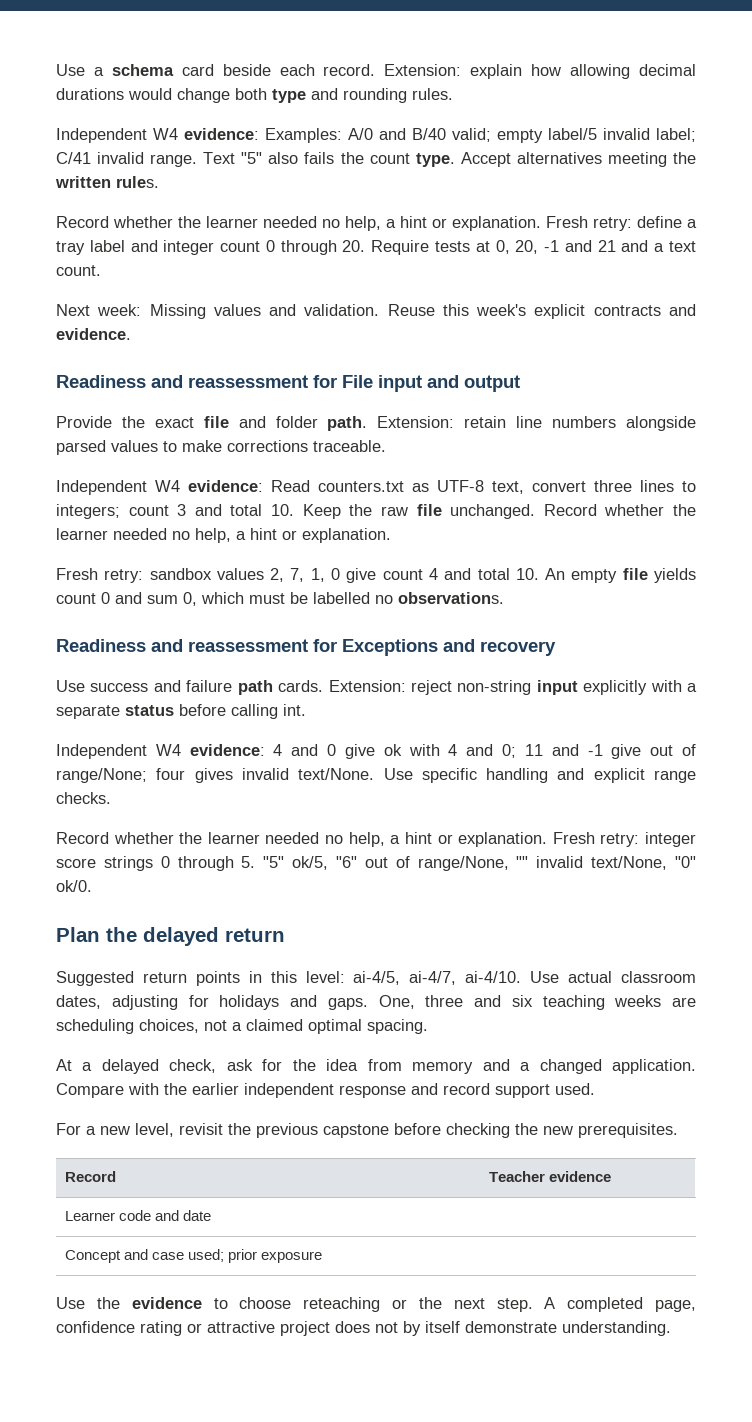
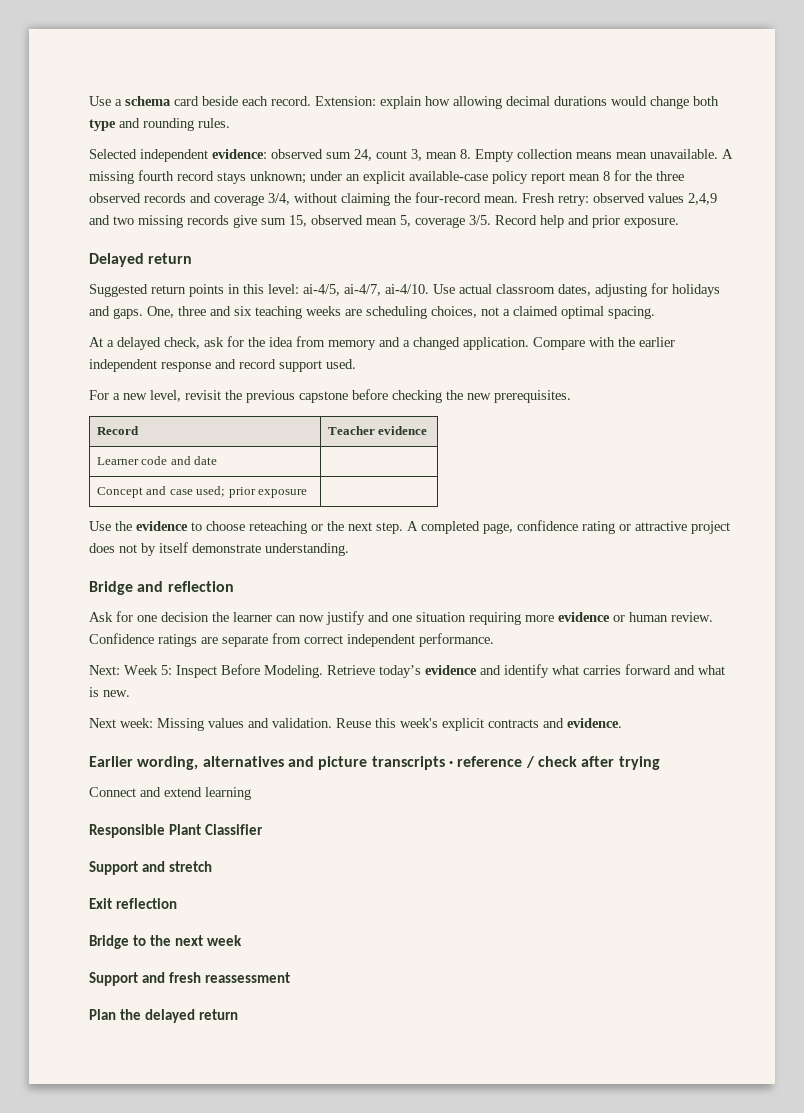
[56,128,696,143] [56,152,697,167] [55,176,159,188] [56,216,697,231] [56,240,697,255] [56,265,101,276] [56,304,696,319] [56,328,131,340] [56,375,520,392] [56,416,697,431] [56,440,386,455] [56,480,696,495] [56,504,697,519] [56,528,391,543] [56,568,696,583] [56,592,504,606] [56,639,556,656] [56,680,697,695] [56,704,306,719] [56,744,696,759] [56,768,696,783] [56,792,111,804] [56,832,697,847] [56,856,696,871] [56,880,92,892] [56,927,219,946] Independent W4 evidence: Examples: A/0 and B/40 valid; empty label/5 invalid label; C/41 invalid range. Text "5" also fails the count type. Accept alternatives meeting the written rules. // Record whether the learner needed no help, a hint or explanation. Fresh retry: define a tray label and integer count 0 through 20. Require tests at 0, 20, -1 and 21 and a text count. // Next week: Missing values and validation. Reuse this week's explicit contracts and evidence. // Readiness and reassessment for File input and output // Provide the exact file and folder path. Extension: retain line numbers alongside parsed values to make corrections traceable. // Independent W4 evidence: Read counters.txt as UTF-8 text, convert three lines to integers; count 3 and total 10. Keep the raw file unchanged. Record whether the learner needed no help, a hint or explanation. // Fresh retry: sandbox values 2, 7, 1, 0 give count 4 and total 10. An empty file yields count 0 and sum 0, which must be labelled no observations. // Readiness and reassessment for Exceptions and recovery // Use success and failure path cards. Extension: reject non-string input explicitly with a separate status before calling int. // Independent W4 evidence: 4 and 0 give ok with 4 and 0; 11 and -1 give out of range/None; four gives invalid text/None. Use specific handling and explicit range checks. // Record whether the learner needed no help, a hint or explanation. Fresh retry: integer score strings 0 through 5. "5" ok/5, "6" out of range/None, "" invalid text/None, "0" ok/0. // Plan the delayed -> [89,149,733,162] [89,170,684,184] [89,192,717,206] [89,215,679,228] [89,253,144,267] Selected independent evidence: observed sum 24, count 3, mean 8. Empty collection means mean unavailable. A missing fourth record stays unknown; under an explicit available-case policy report mean 8 for the three observed records and coverage 3/4, without claiming the four-record mean. Fresh retry: observed values 2,4,9 and two missing records give sum 15, observed mean 5, coverage 3/5. Record help and prior exposure. // Delayed
(671, 1328) none -> [89,581,234,595] [89,611,713,625] [89,633,494,647] [89,664,725,678] [89,687,130,697] [89,718,622,731] [89,756,660,770] [89,787,251,800] [89,824,264,838] [89,861,213,875] [89,898,178,909] [89,935,243,949] [89,972,291,986] [89,1009,239,1023] // Bridge and reflection // Ask for one decision the learner can now justify and one situation requiring more evidence or human review. Confidence ratings are separate from correct independent performance. // Next: Week 5: Inspect Before Modeling. Retrieve today’s evidence and identify what carries forward and what is new. // Next week: Missing values and validation. Reuse this week's explicit contracts and evidence. // Earlier wording, alternatives and picture transcripts · reference / check after trying // Connect and extend learning // Responsible Plant Classifier // Support and stretch // Exit reflection // Bridge to the next week // Support and fresh reassessment // Plan the delayed return

